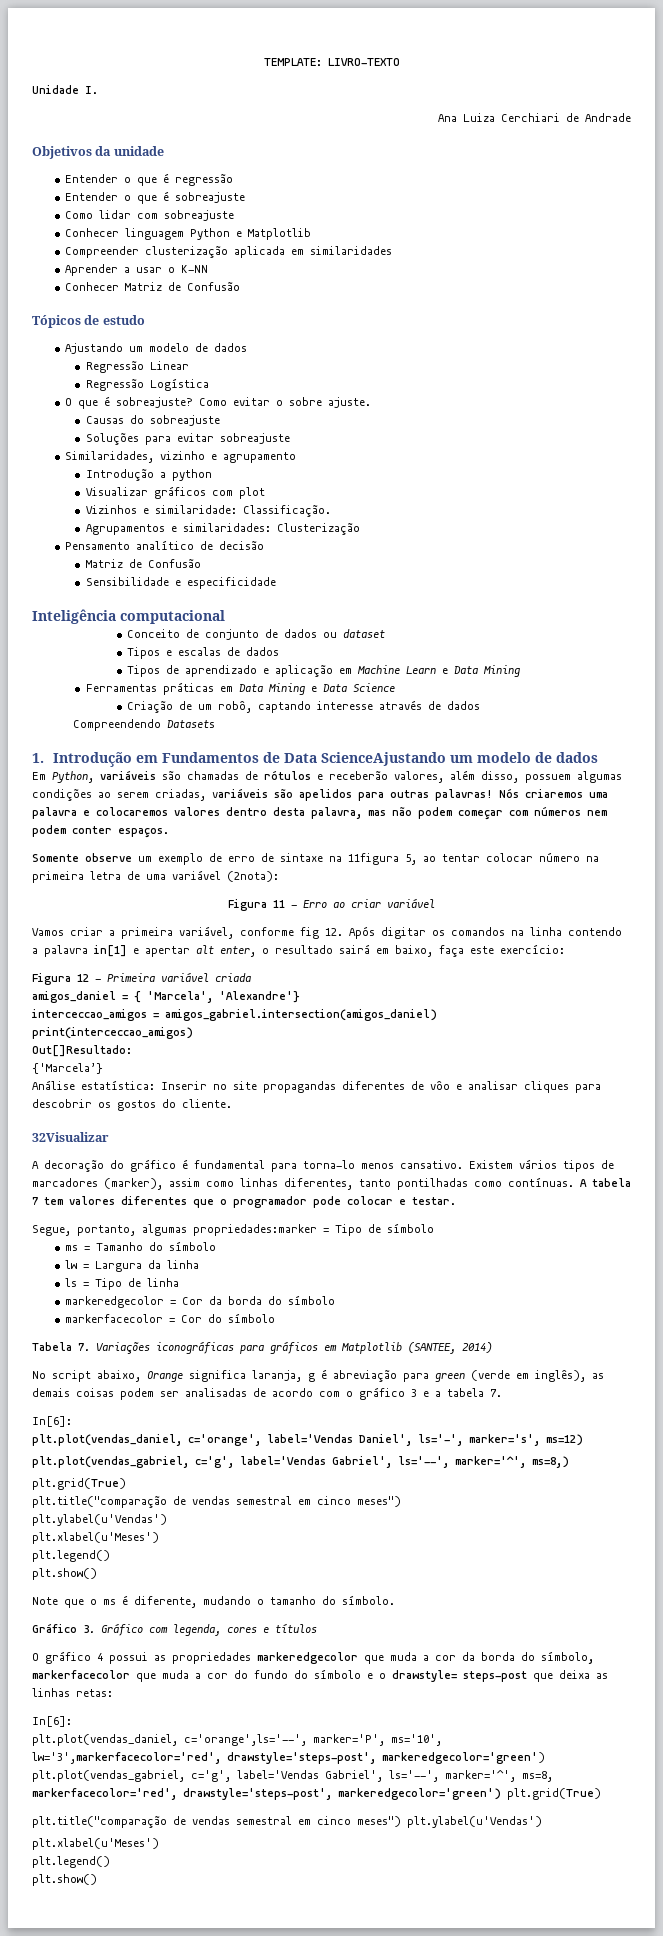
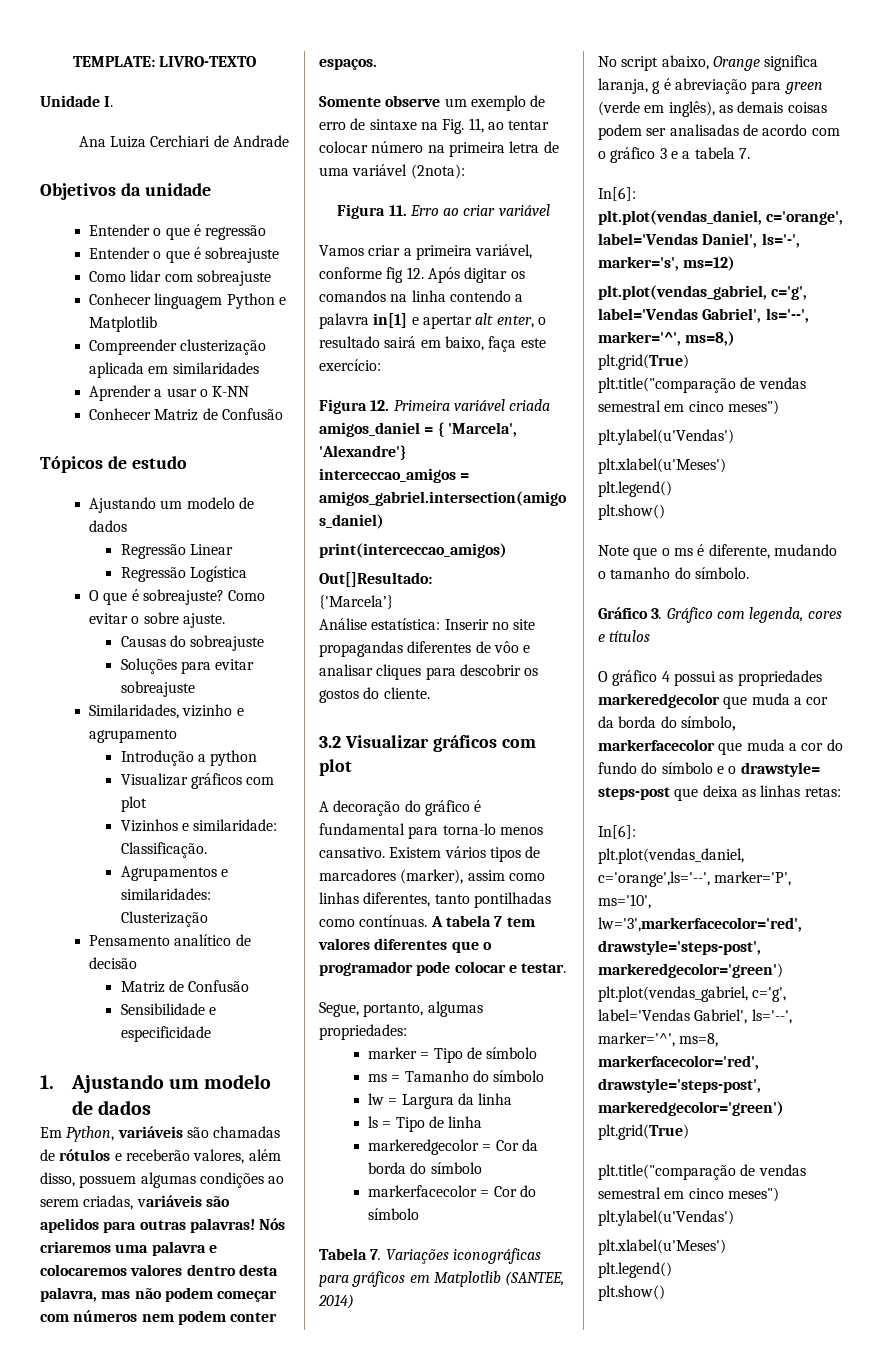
[32,609,225,624] [126,629,385,640] [126,647,279,659] [126,665,520,677] [85,682,395,695] [126,700,480,713] [73,719,216,731] [32,752,446,767] Inteligência computacional // Conceito de conjunto de dados ou dataset // Tipos e escalas de dados // Tipos de aprendizado e aplicação em Machine Learn e Data Mining // Ferramentas práticas em Data Mining e Data Science // Criação de um robô, captando interesse através de dados // Compreendendo Datasets // 1. Introdução em Fundamentos de Data ScienceAjustando -> [40,1074,164,1093] 1. Ajustando
[348,853,417,865] 11figura 5, -> [442,118,484,134] Fig. 11,
[273,900,297,908] 11 - -> [388,205,407,216] 11.
[77,974,101,982] 12 - -> [370,400,390,411] 12.
[32,1132,109,1142] 32Visualizar -> [319,735,536,752] [319,759,352,776] 3.2 Visualizar gráficos com plot
[193,1224,317,1236] propriedades:marker -> [319,1024,407,1040] [368,1047,418,1059] propriedades: // marker

